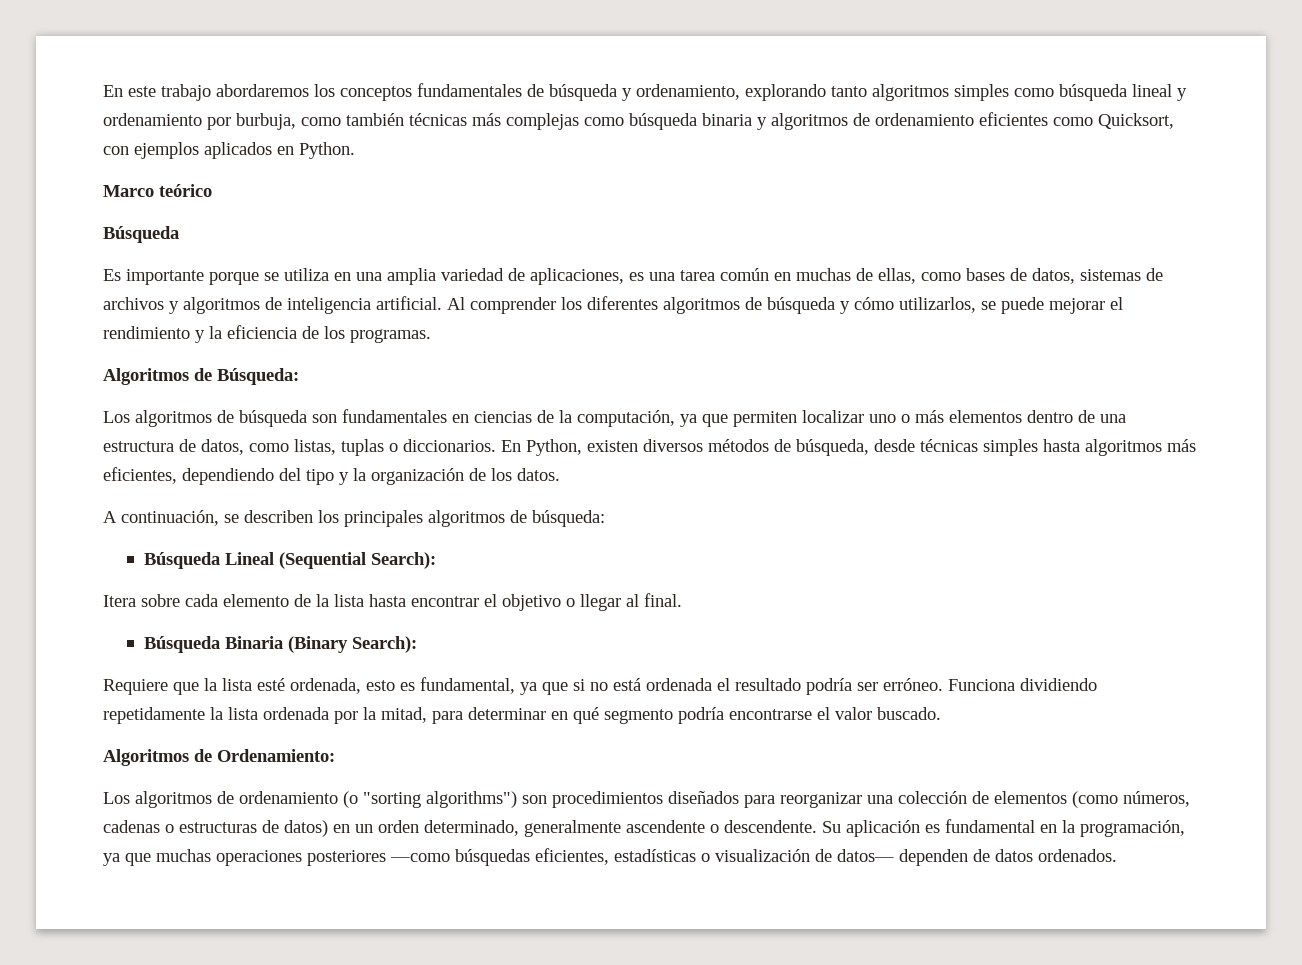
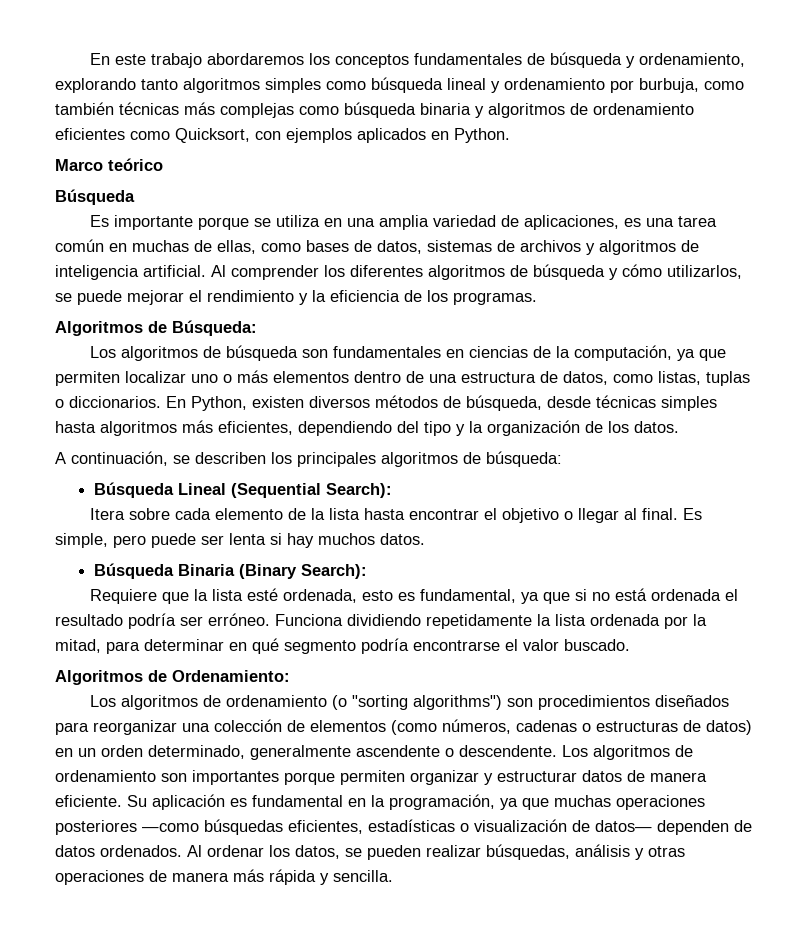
(682, 600) none -> [682,508,702,520] [55,533,425,548] Es simple, pero puede ser lenta si hay muchos datos.
(817, 826) none -> [562,745,693,760] [55,770,707,785] [55,795,122,807] Los algoritmos de ordenamiento son importantes porque permiten organizar y estructurar datos de manera eficiente.
(1117, 855) none -> [187,844,685,860] [55,869,393,885] Al ordenar los datos, se pueden realizar búsquedas, análisis y otras operaciones de manera más rápida y sencilla.

